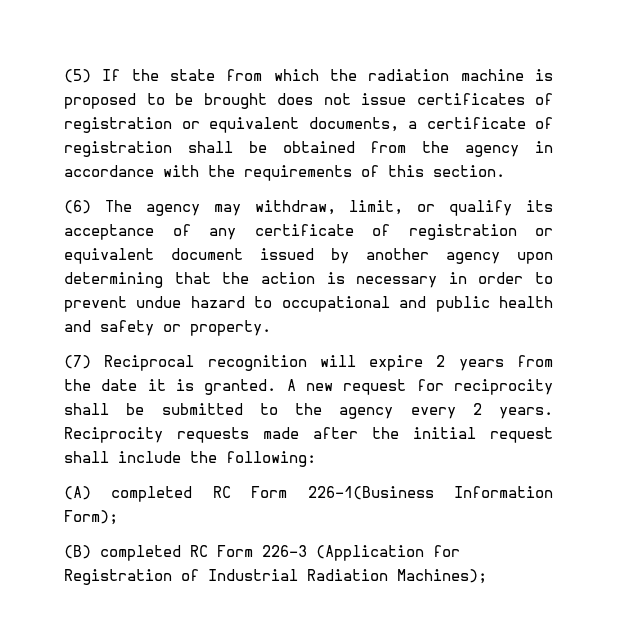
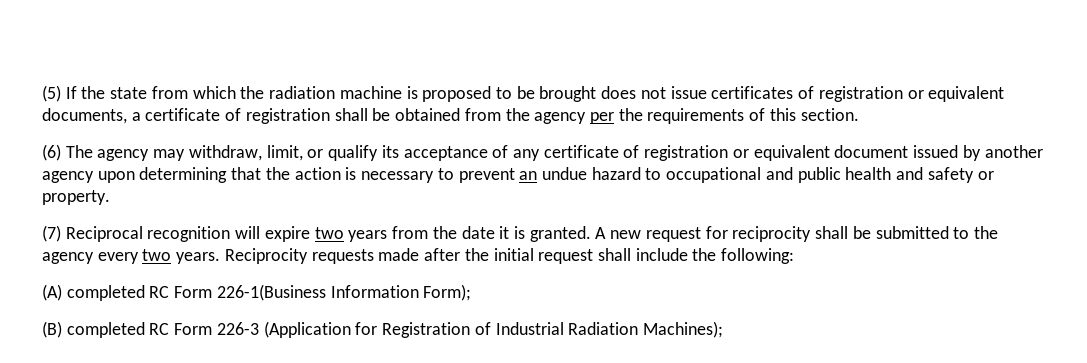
[534,141,553,153] [64,165,199,177] in accordance with -> [589,112,614,124] per
[448,272,524,284] in order -> (435, 177) none
(127, 304) none -> [519,171,538,180] an
[436,355,446,367] 2 -> [314,227,344,239] two
[472,403,482,415] 2 -> [142,249,172,261] two

